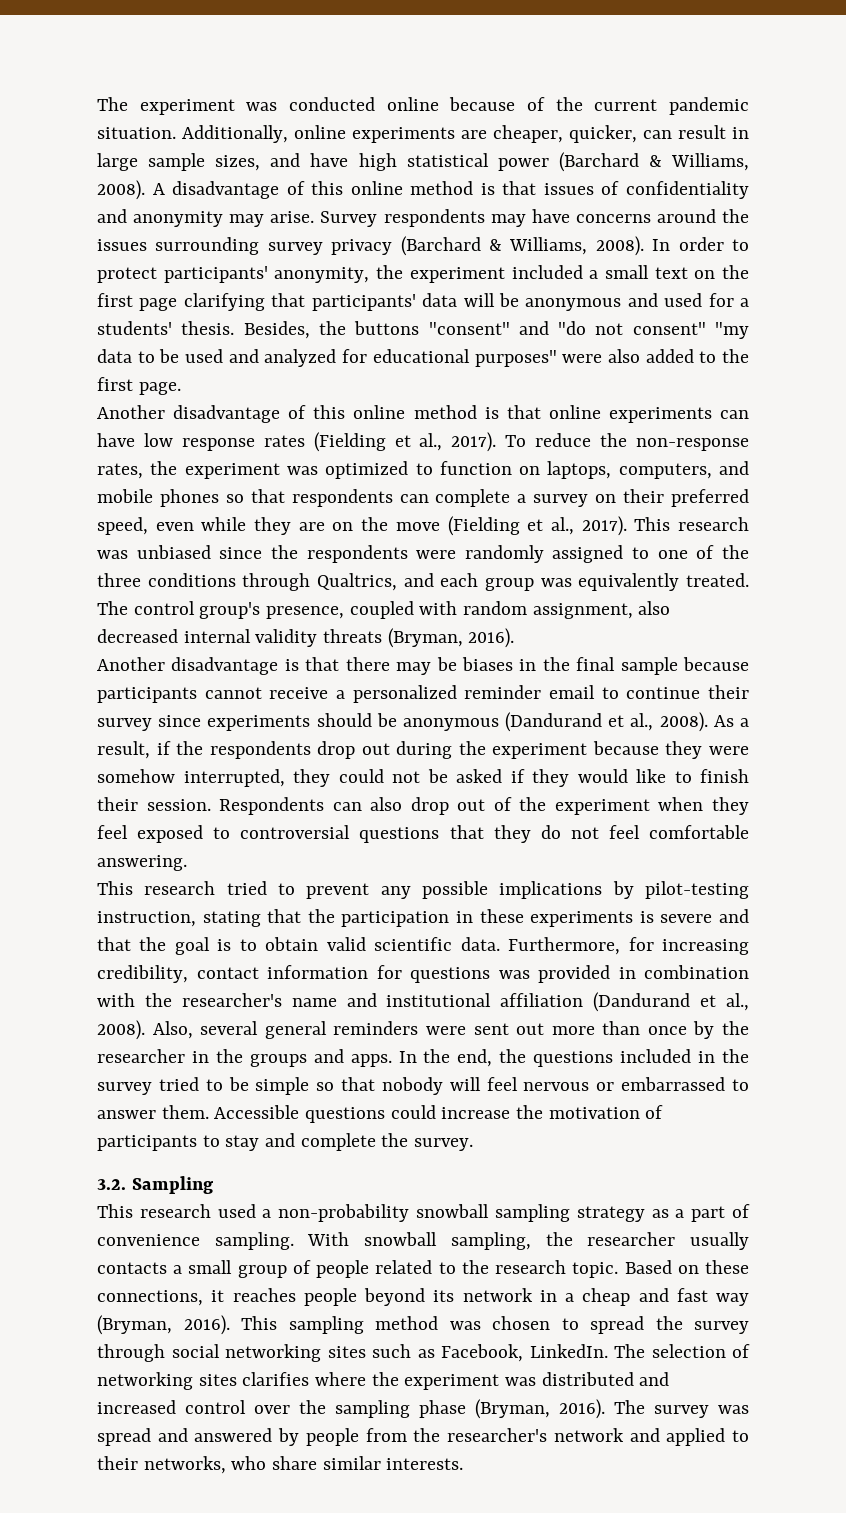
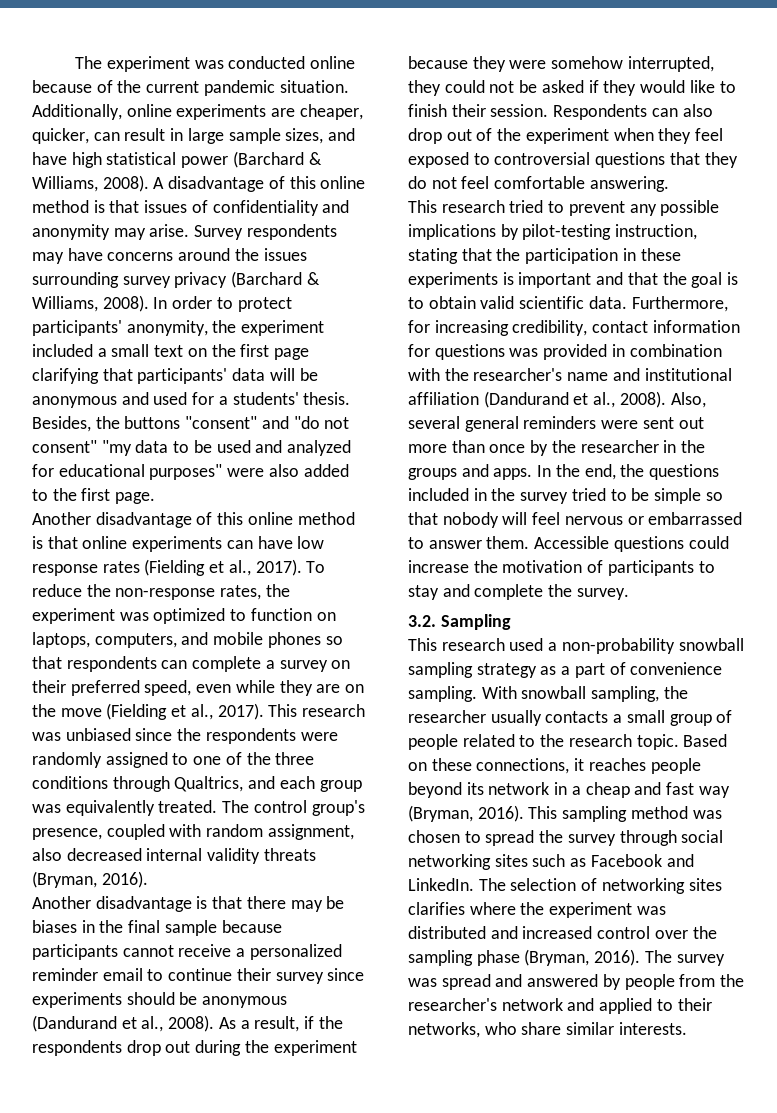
[660,914,713,923] severe -> [518,272,592,288] important
[441,1344,523,1362] Facebook, -> [590,854,694,867] Facebook and

